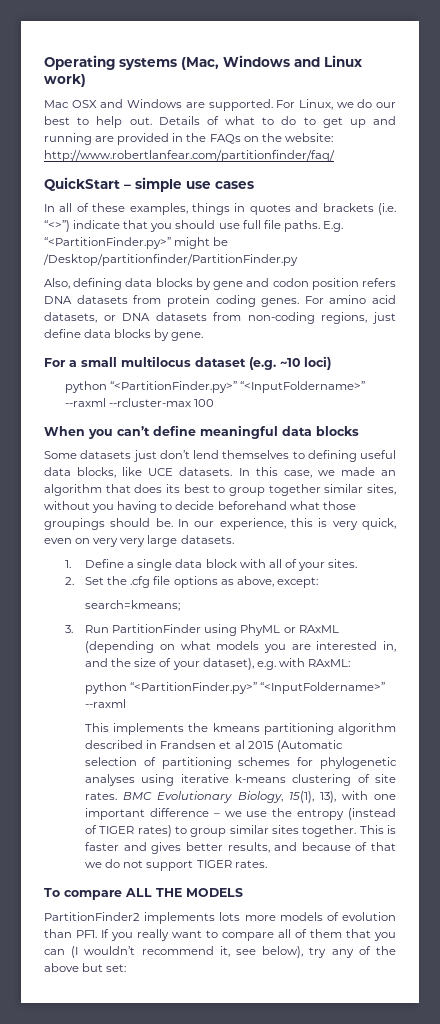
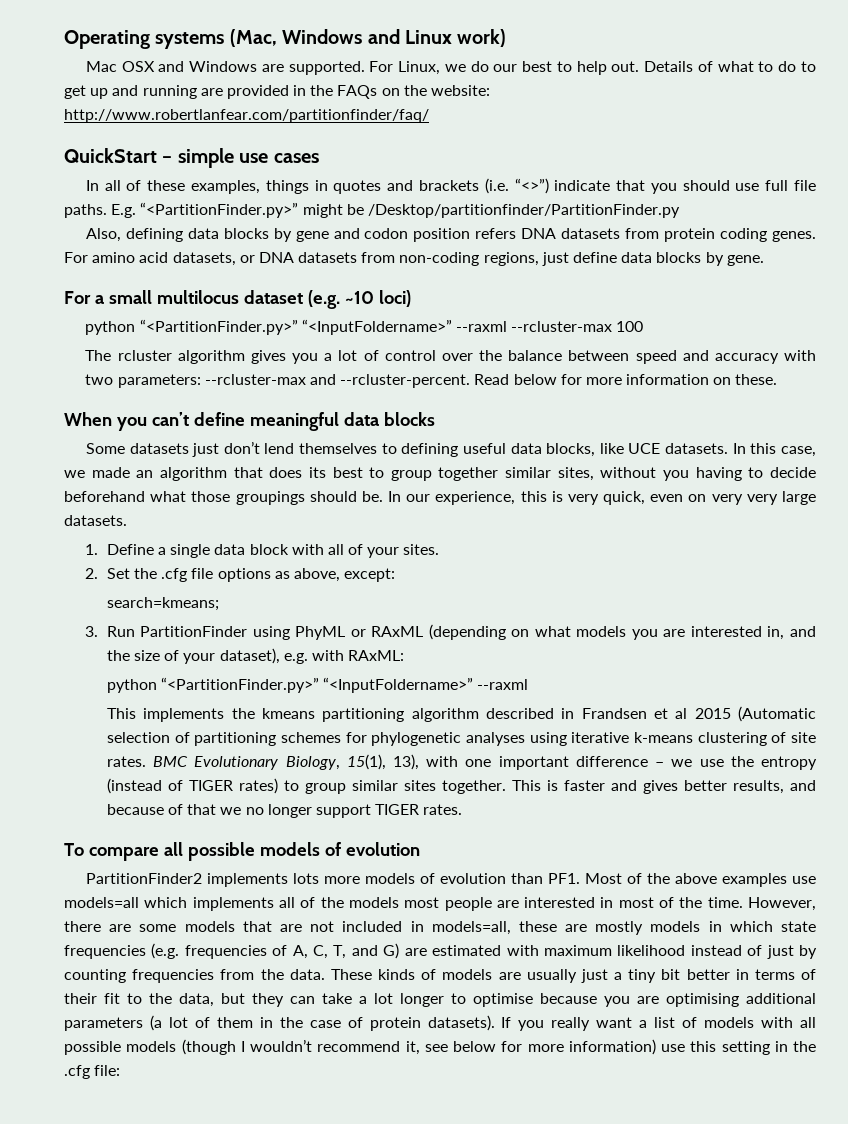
(214, 403) none -> [85,350,816,364] [85,374,778,388] // The rcluster algorithm gives you a lot of control over the balance between speed and accuracy with two parameters: --rcluster-max and --rcluster-percent. Read below for more information on these.
[105,859,144,868] do not -> [245,804,312,818] no longer
[125,888,243,897] ALL THE MODELS -> [163,842,420,861] all possible models of evolution
[101,929,396,941] [44,946,396,958] [44,963,127,972] If you really want to compare all of them that you can (I wouldn’t recommend it, see below), try any of the above but set: -> [584,873,817,887] [64,897,816,911] [64,921,816,935] [64,943,817,959] [64,969,816,983] [64,993,816,1007] [64,1015,817,1031] [64,1039,816,1055] [64,1065,121,1079] Most of the above examples use models=all which implements all of the models most people are interested in most of the time. However, there are some models that are not included in models=all, these are mostly models in which state frequencies (e.g. frequencies of A, C, T, and G) are estimated with maximum likelihood instead of just by counting frequencies from the data. These kinds of models are usually just a tiny bit better in terms of their fit to the data, but they can take a lot longer to optimise because you are optimising additional parameters (a lot of them in the case of protein datasets). If you really want a list of models with all possible models (though I wouldn’t recommend it, see below for more information) use this setting in the .cfg file:

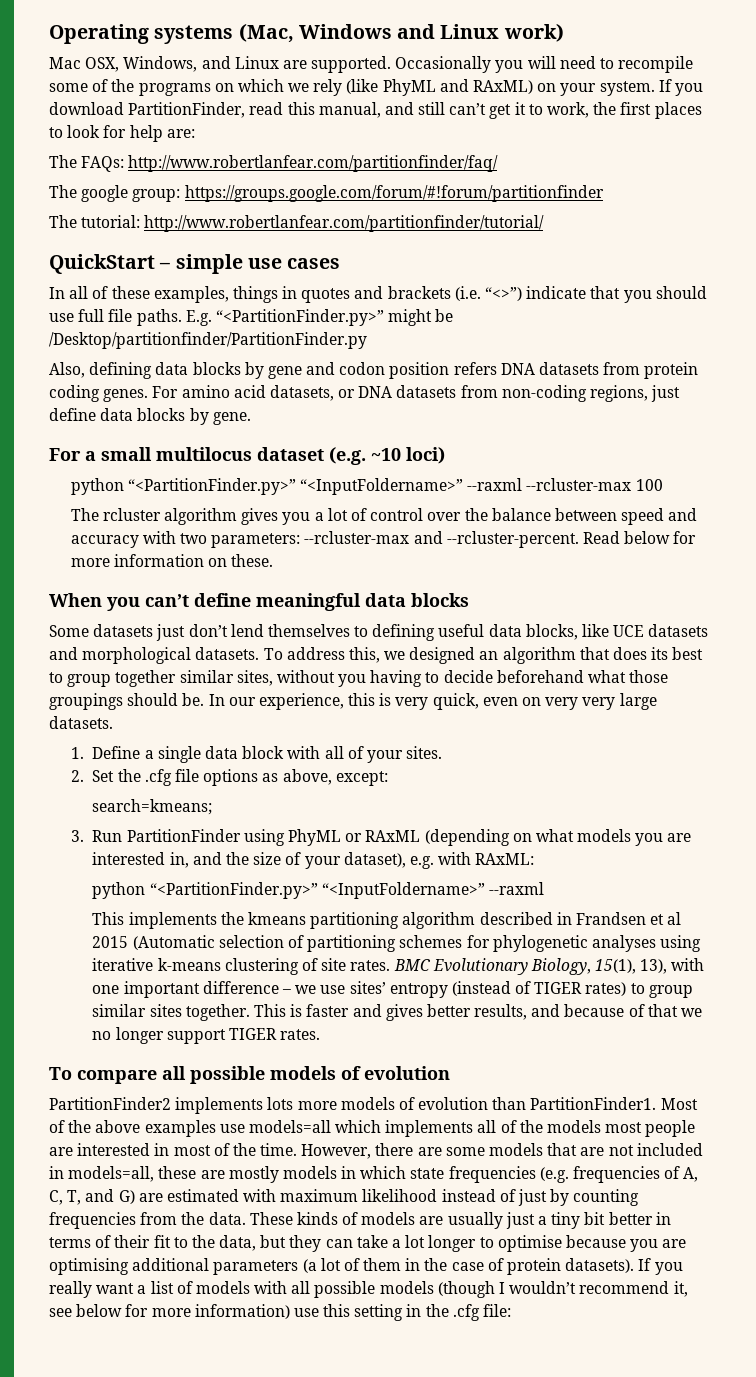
[121,61,816,75] [64,85,491,99] [64,109,429,123] OSX and Windows are supported. For Linux, we do our best to help out. Details of what to do to get up and running are provided in the FAQs on the website: http://www.robertlanfear.com/partitionfinder/faq/ -> [85,56,694,73] [49,79,703,96] [49,102,702,119] [49,125,195,142] [49,155,499,172] [49,185,604,202] [49,215,545,232] OSX, Windows, and Linux are supported. Occasionally you will need to recompile some of the programs on which we rely (like PhyML and RAxML) on your system. If you download PartitionFinder, read this manual, and still can’t get it to work, the first places to look for help are: // The FAQs: http://www.robertlanfear.com/partitionfinder/faq/ // The google group: https://groups.google.com/forum/#!forum/partitionfinder // The tutorial: http://www.robertlanfear.com/partitionfinder/tutorial/
[665,443,817,457] [64,467,130,478] datasets. In this case, we made -> [648,624,709,637] [49,647,476,664] datasets and morphological datasets. To address this, we designed
[730,756,754,767] the -> [349,981,386,994] sites’
[547,873,580,884] PF1. -> [530,1097,657,1110] PartitionFinder1.

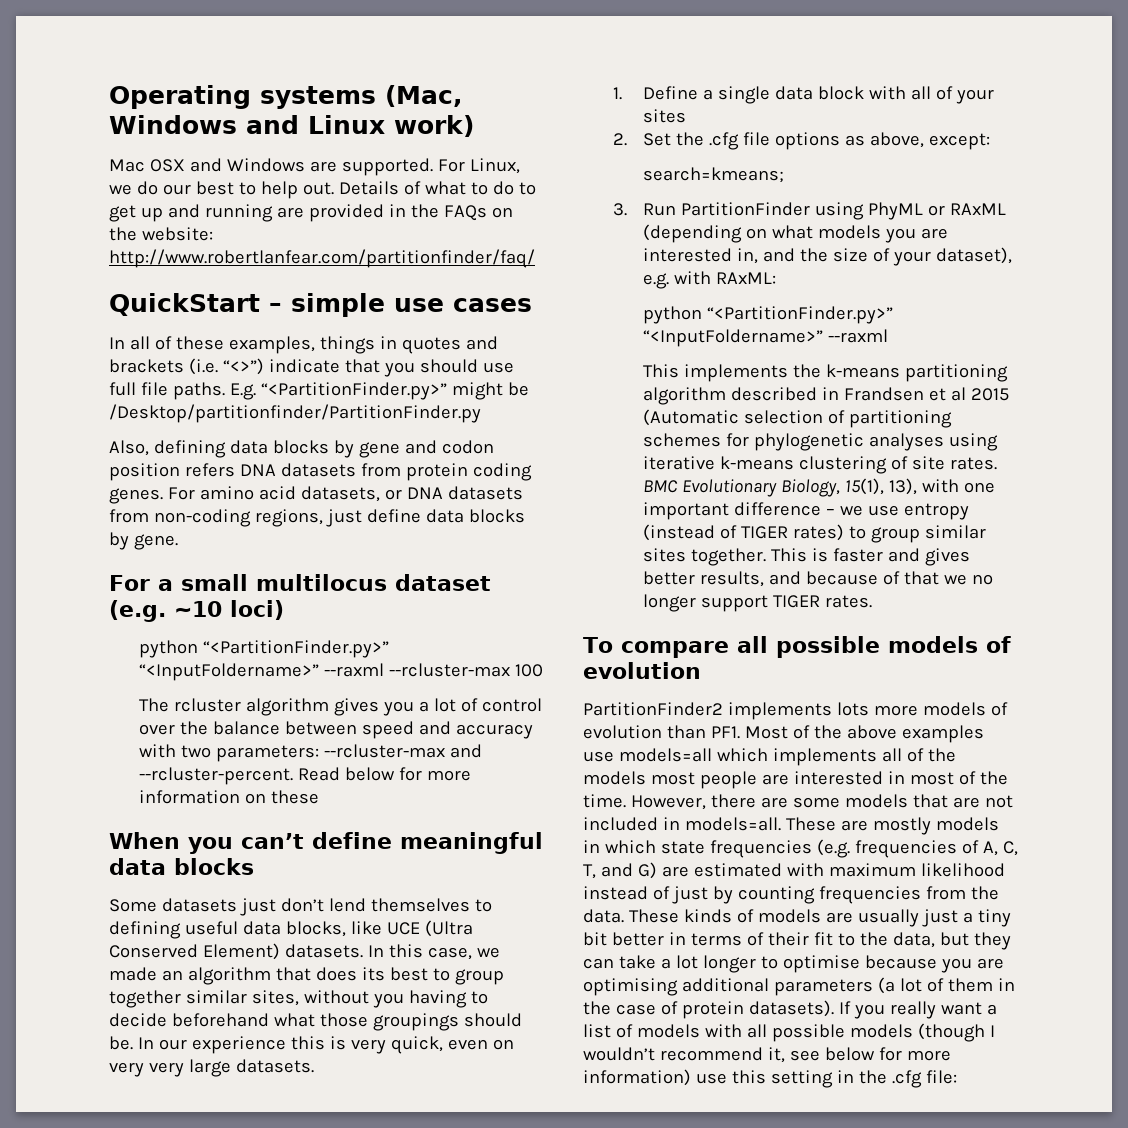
[85,56,694,73] [49,79,703,96] [49,102,702,119] [49,125,195,142] [49,155,499,172] [49,185,604,202] [49,215,545,232] OSX, Windows, and Linux are supported. Occasionally you will need to recompile some of the programs on which we rely (like PhyML and RAxML) on your system. If you download PartitionFinder, read this manual, and still can’t get it to work, the first places to look for help are: // The FAQs: http://www.robertlanfear.com/partitionfinder/faq/ // The google group: https://groups.google.com/forum/#!forum/partitionfinder // The tutorial: http://www.robertlanfear.com/partitionfinder/tutorial/ -> [149,158,520,176] [109,181,536,199] [109,204,513,222] [109,227,213,241] [109,249,535,268] OSX and Windows are supported. For Linux, we do our best to help out. Details of what to do to get up and running are provided in the FAQs on the website: http://www.robertlanfear.com/partitionfinder/faq/
[231,554,274,567] these. -> [271,790,320,804] these
[648,624,709,637] [49,647,476,664] datasets and morphological datasets. To address this, we designed -> [424,920,473,937] [109,943,500,960] [109,967,157,981] (Ultra Conserved Element) datasets. In this case, we made
[258,693,344,710] experience, -> [191,1036,286,1054] experience
[406,746,443,759] sites. -> [643,109,687,123] sites
[247,912,306,925] kmeans -> [826,364,901,378] k-means
[349,981,386,994] sites’ -> (900, 510) none
[530,1097,657,1110] PartitionFinder1. -> [710,726,740,739] PF1.
[68,1166,197,1182] models=all, these -> [684,817,836,831] models=all. These

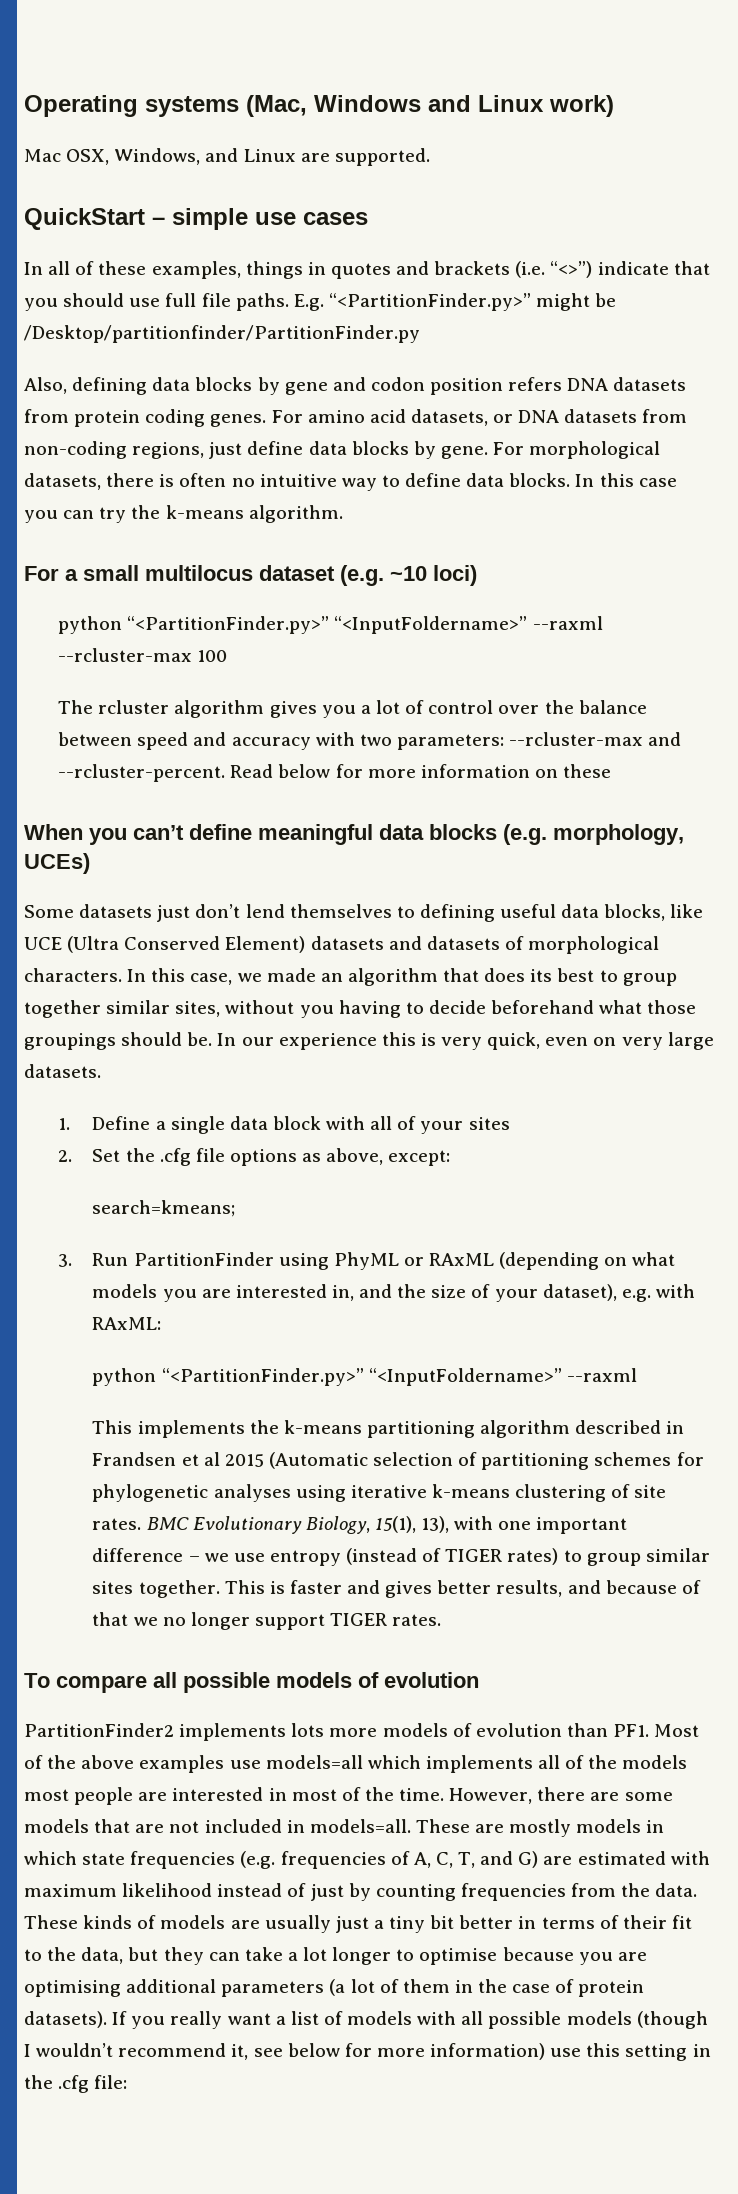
[149,158,520,176] [109,181,536,199] [109,204,513,222] [109,227,213,241] [109,249,535,268] OSX and Windows are supported. For Linux, we do our best to help out. Details of what to do to get up and running are provided in the FAQs on the website: http://www.robertlanfear.com/partitionfinder/faq/ -> [66,148,430,166] OSX, Windows, and Linux are supported.
(178, 542) none -> [493,441,661,459] [24,473,677,491] [24,505,343,523] For morphological datasets, there is often no intuitive way to define data blocks. In this case you can try the k-means algorithm.
(254, 866) none -> [503,824,684,845] [24,853,90,874] (e.g. morphology, UCEs)
[284,944,363,958] datasets. -> [310,936,660,954] [24,968,122,982] datasets and datasets of morphological characters.
[148,1062,184,1077] very -> (663, 1043) none

